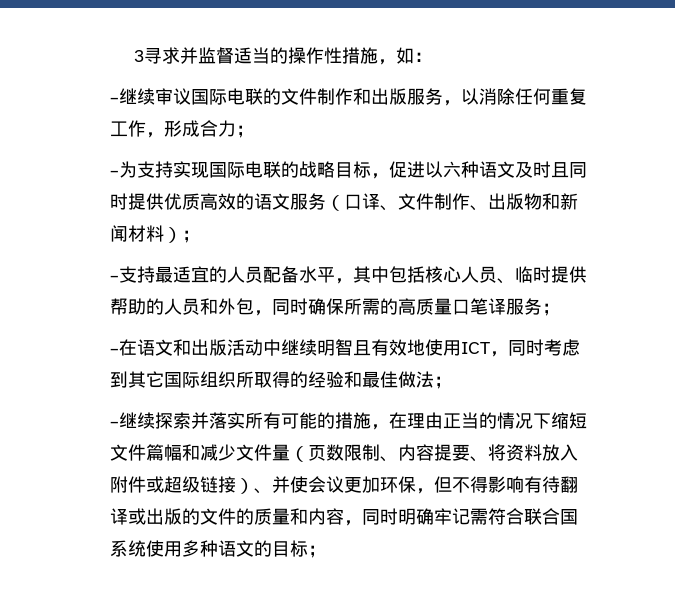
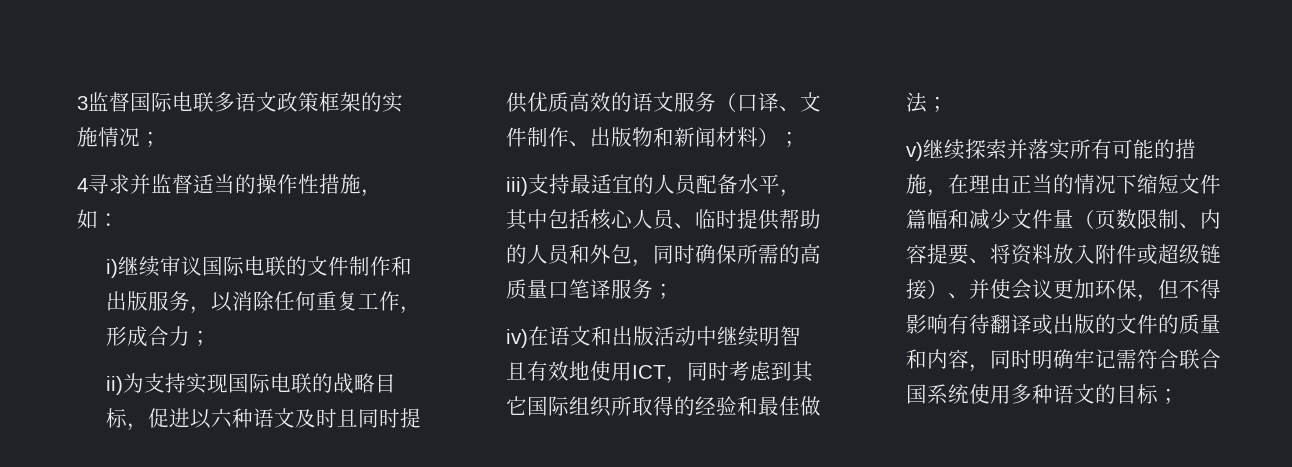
(145, 56) none -> [88,92,403,113] [77,127,161,147] [77,178,88,192] 监督国际电联多语文政策框架的实施情况； // 4
[109,97,119,103] – -> [106,259,119,278] i)
[109,170,119,176] – -> [106,376,124,395] ii)
[109,275,119,281] – -> [506,177,529,196] iii)
[109,348,119,354] – -> [506,329,529,348] iv)
[109,421,119,427] – -> [906,142,924,161] v)

